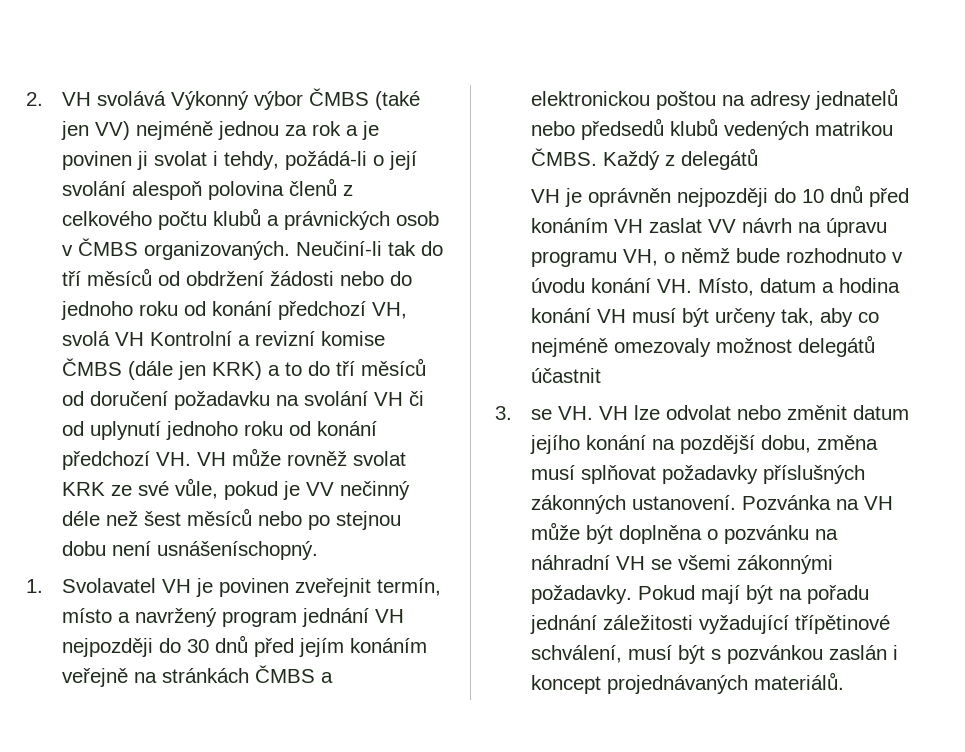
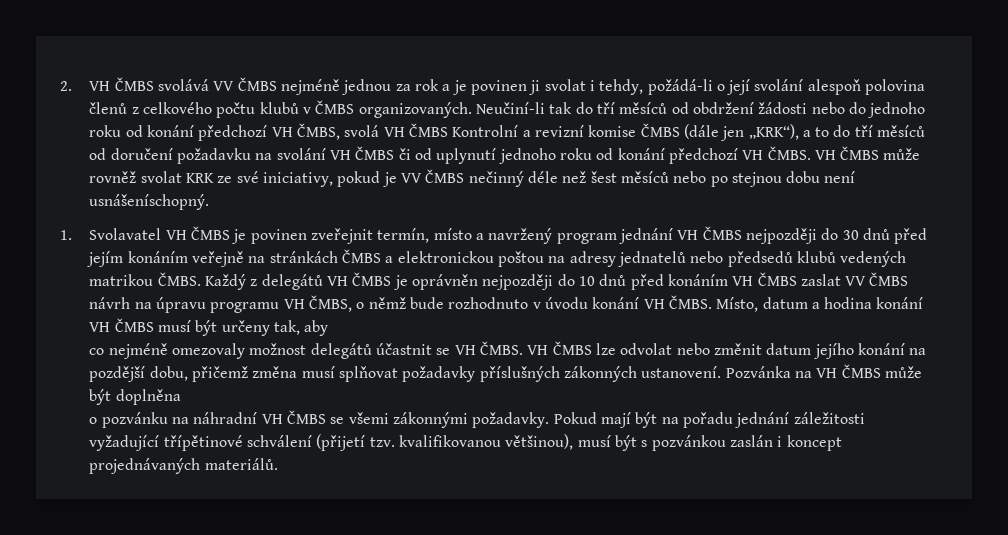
[96,88,420,110] [60,121,130,140] svolává Výkonný výbor ČMBS (také jen VV) -> [114,77,277,91] ČMBS svolává VV ČMBS
[266,211,439,230] a právnických osob -> (299, 108) none
[371,302,407,319] VH, -> [271,123,340,140] VH ČMBS,
(144, 339) none -> [408,123,448,137] ČMBS
[211,361,262,380] KRK) -> [748,124,799,140] „KRK“),
(403, 399) none -> [355,146,395,160] ČMBS
[155,452,226,466] VH. VH -> [742,146,880,160] VH ČMBS. VH ČMBS
[174,478,218,499] vůle, -> [262,172,333,187] iniciativy,
(334, 489) none -> [425,169,465,183] ČMBS
(191, 586) none -> [191,226,231,240] ČMBS
(404, 616) none -> [702,226,742,240] ČMBS
[530,189,560,203] // VH -> [326,272,392,286] VH ČMBS
(643, 226) none -> [757,272,797,286] ČMBS
(736, 226) none -> [869,272,909,286] ČMBS
[622,249,658,266] VH, -> [283,295,352,312] VH ČMBS,
[656,279,692,293] VH. -> [643,295,712,309] VH ČMBS.
(626, 316) none -> [114,318,154,332] ČMBS
(853, 317) none -> (329, 328) //
[495,406,628,420] // 3. se VH. VH -> [436,341,592,355] se VH ČMBS. VH ČMBS
(811, 444) none -> [192,366,249,382] přičemž
(893, 503) none -> [841,364,881,378] ČMBS
(702, 534) none -> (181, 397) //
(645, 563) none -> [286,410,326,424] ČMBS
[530,645,622,663] schválení, -> [247,434,574,451] schválení (přijetí tzv. kvalifikovanou většinou),

